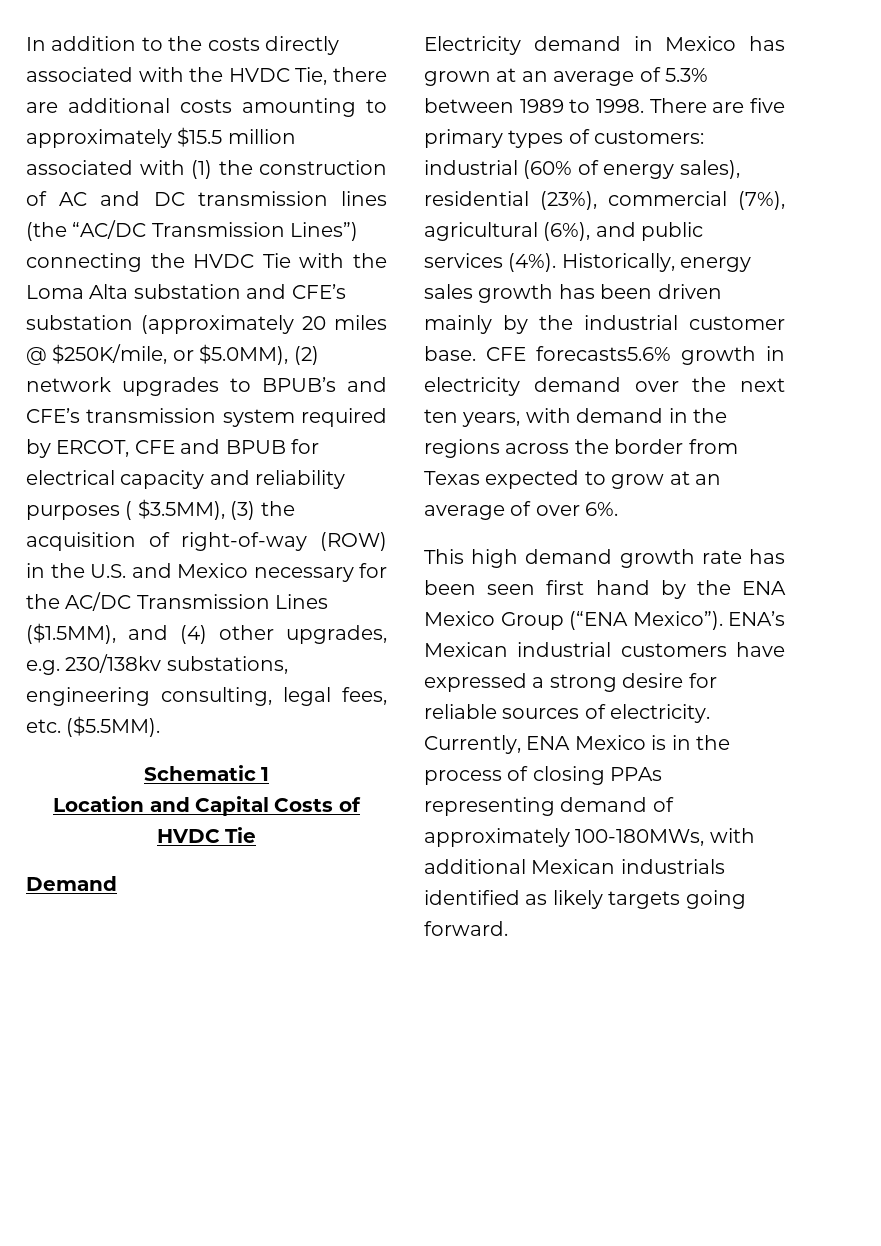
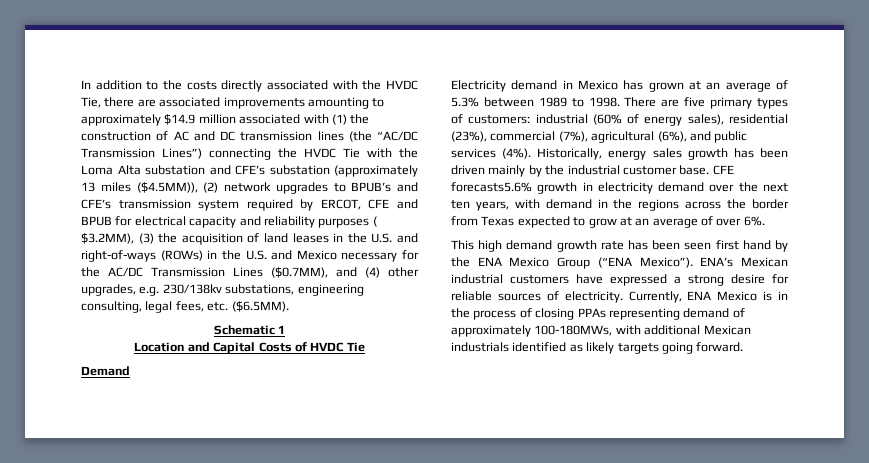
[68,98,232,113] additional costs -> [159,97,305,109] associated improvements
[177,127,223,147] $15.5 -> [164,114,196,125] $14.9
[302,315,387,330] [26,344,289,365] 20 miles @ $250K/mile, or $5.0MM), -> [81,182,198,193] 13 miles ($4.5MM)),
[137,499,225,520] $3.5MM), -> [81,233,134,244] $3.2MM),
[181,532,388,551] right-of-way (ROW) -> [264,233,418,243] [81,250,203,262] land leases in the U.S. and right-of-ways (ROWs)
[26,623,116,644] ($1.5MM), -> [271,267,328,278] ($0.7MM),
[66,716,161,737] ($5.5MM). -> [231,301,289,312] ($6.5MM).

